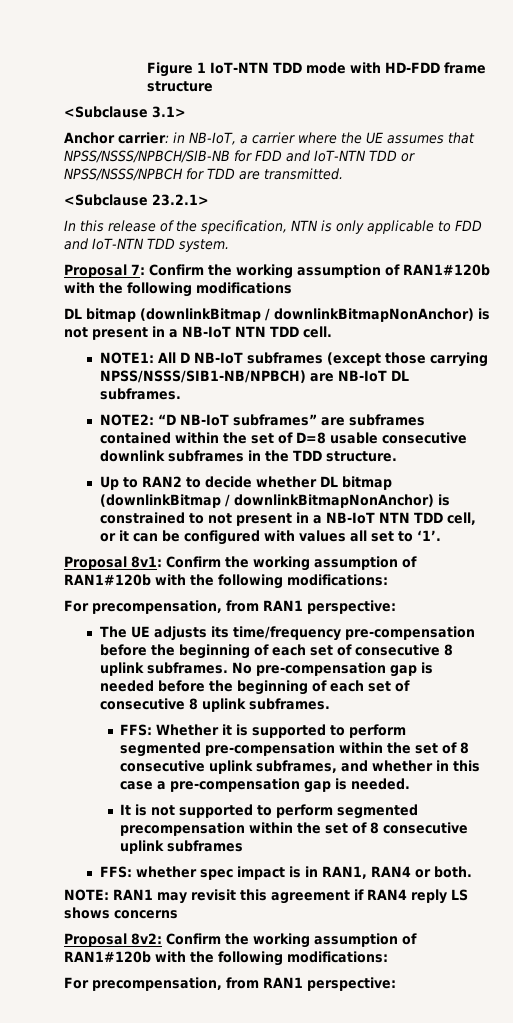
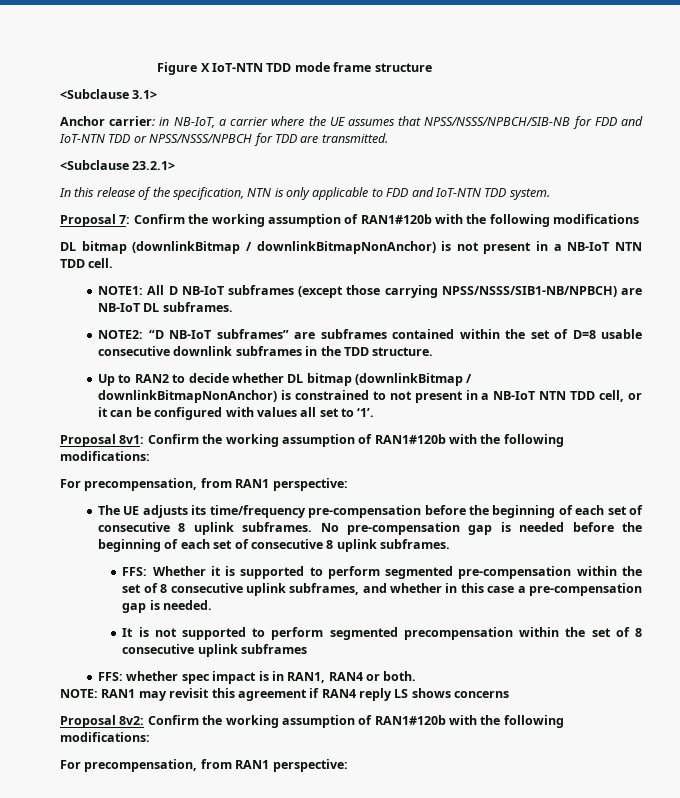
[197,62,207,73] 1 -> [200,63,210,72] X
[350,62,441,73] with HD-FDD -> (330, 67) none

